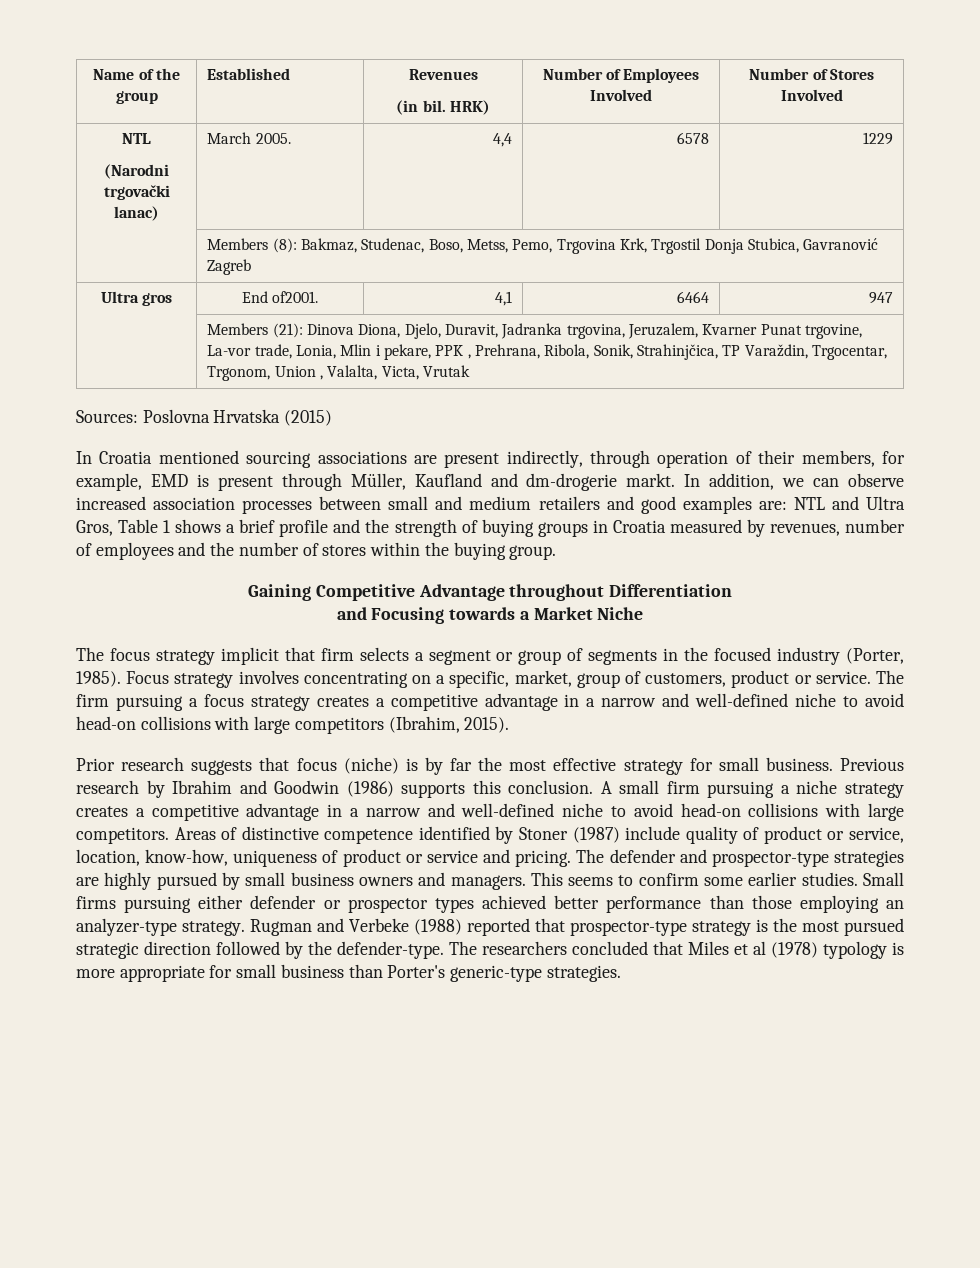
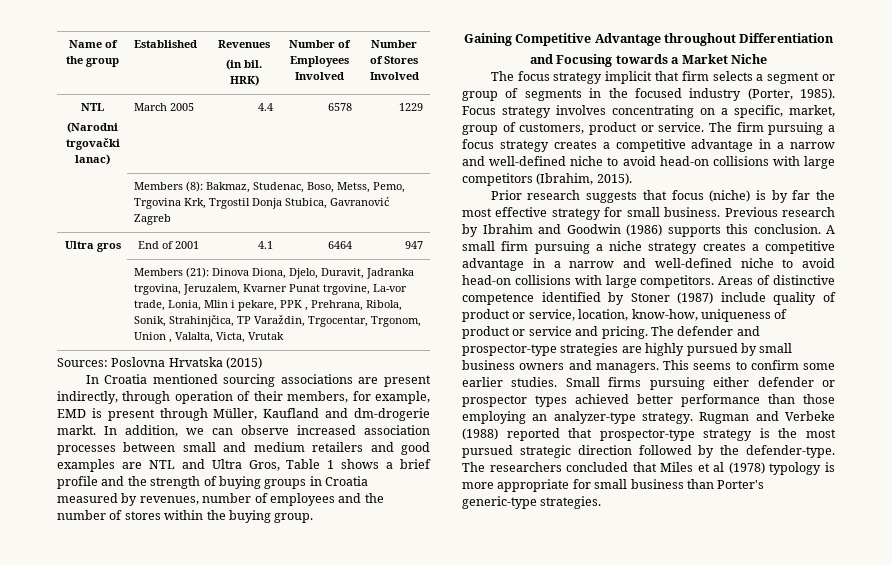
[255,133,291,144] [492,133,512,147] 2005. | 4,4 -> [169,103,194,111] [258,103,274,111] 2005 | 4.4
[272,291,319,303] [494,291,512,306] of2001. | 4,1 -> [161,241,199,249] [258,241,274,249] of 2001 | 4.1
[758,501,787,510] are: -> [121,462,142,469] are

